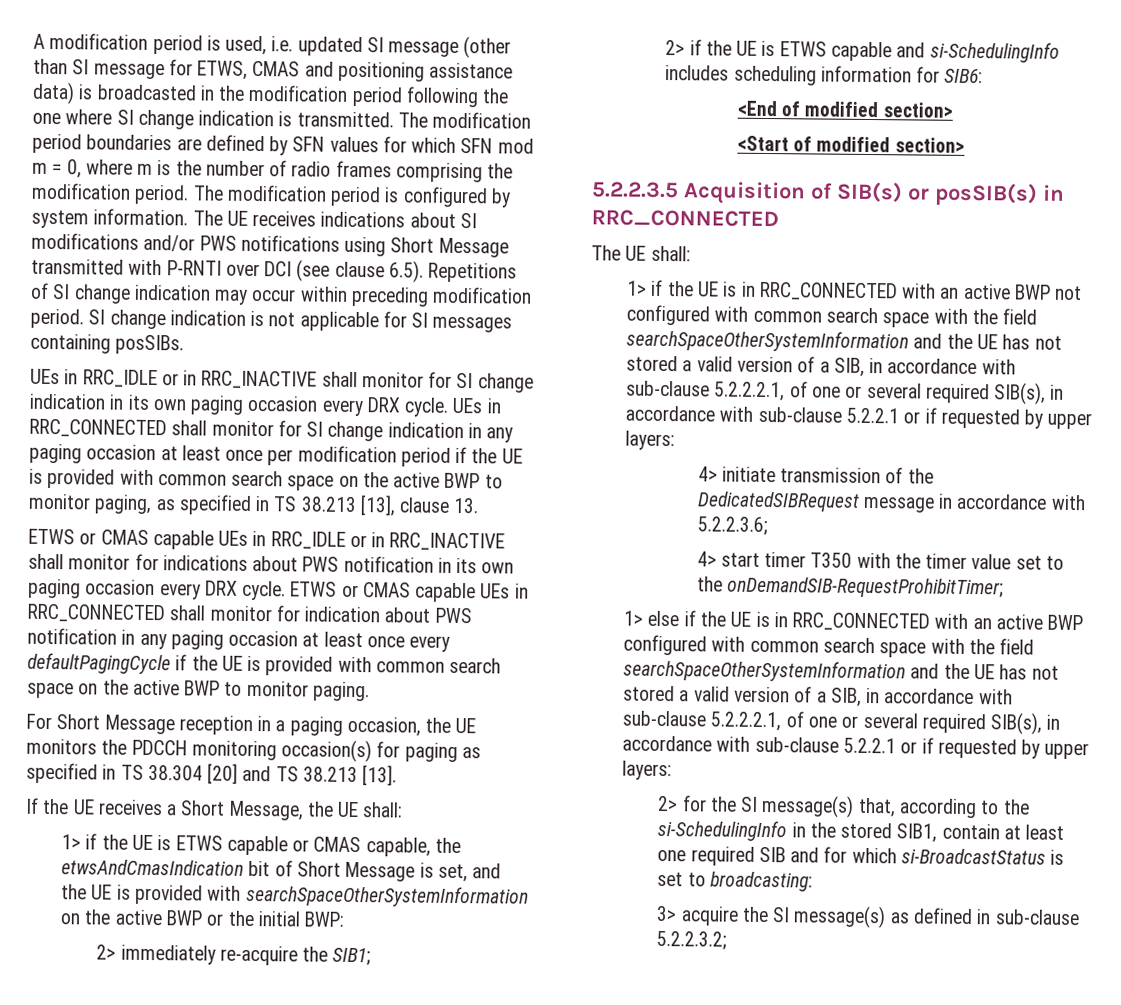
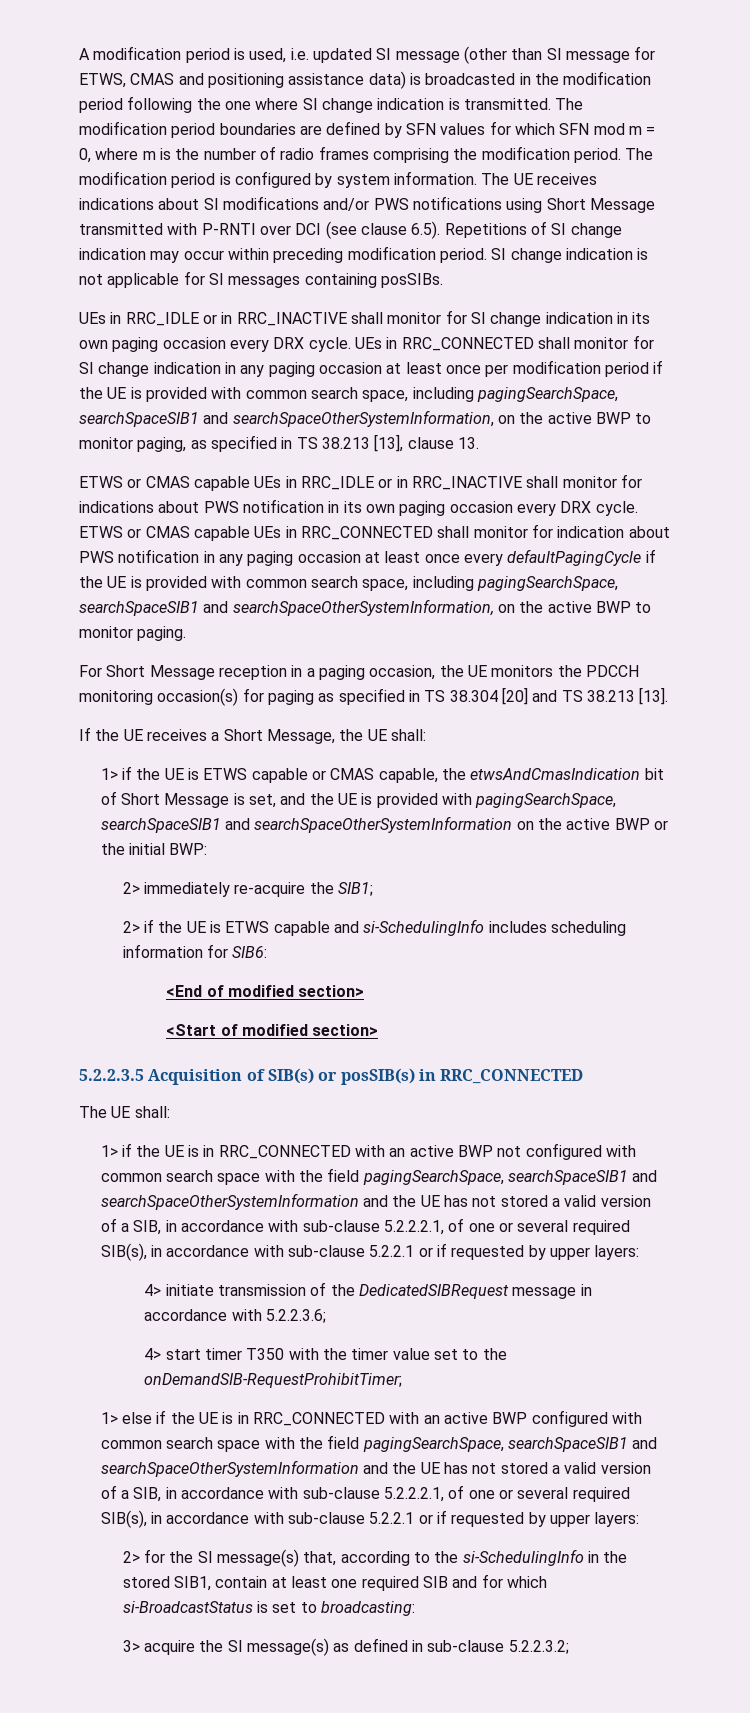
[287,475,335,491] space -> [362,387,618,402] [79,410,494,427] space, including pagingSearchSpace, searchSpaceSIB1 and searchSpaceOtherSystemInformation,
[27,682,74,699] space -> [362,576,618,591] [79,599,494,616] space, including pagingSearchSpace, searchSpaceSIB1 and searchSpaceOtherSystemInformation,
(242, 893) none -> [475,793,617,808] [100,818,251,833] pagingSearchSpace, searchSpaceSIB1 and
(1038, 316) none -> [362,1170,658,1185] pagingSearchSpace, searchSpaceSIB1 and
(1035, 646) none -> [362,1437,658,1452] pagingSearchSpace, searchSpaceSIB1 and

